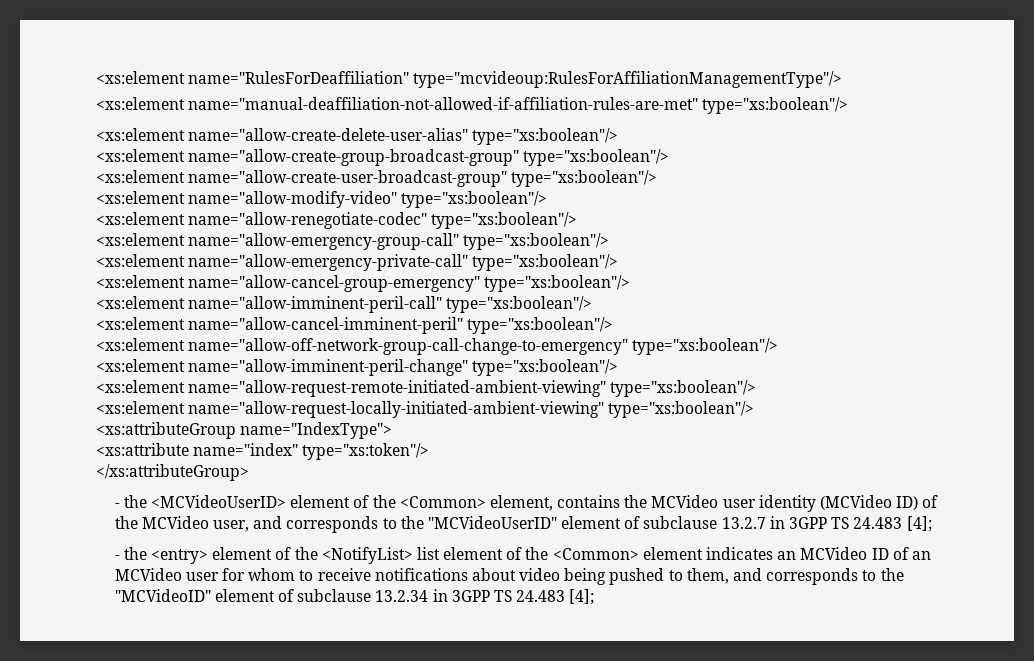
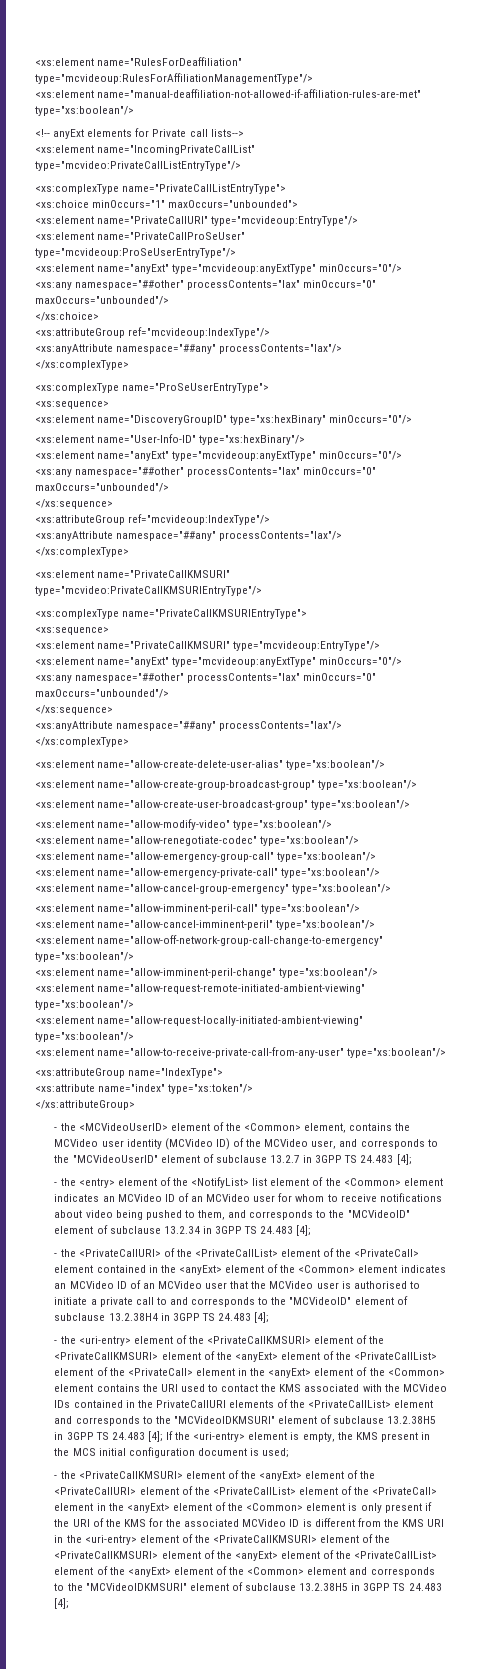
(849, 105) none -> [35,128,244,139] [35,145,256,155] [35,161,241,171] [35,184,287,194] [35,200,299,208] [35,216,359,226] [35,232,246,240] [35,248,236,258] [35,264,403,274] [35,280,377,290] [35,296,169,305] [35,312,99,321] [35,327,271,338] [35,344,343,354] [35,360,129,370] [35,383,270,393] [35,401,109,409] [35,415,413,425] [35,434,306,445] [35,451,403,461] [35,467,377,477] [35,483,169,492] [35,499,113,509] [35,514,271,525] [35,531,343,541] [35,547,129,557] [35,570,231,578] [35,586,262,596] [35,609,308,619] [35,627,109,635] [35,641,381,651] [35,657,403,667] [35,673,377,683] [35,689,169,698] [35,705,113,715] [35,721,343,731] [35,737,129,747] // <!-- anyExt elements for Private call lists--> // <xs:element name="IncomingPrivateCallList" type="mcvideo:PrivateCallListEntryType"/> // <xs:complexType name="PrivateCallListEntryType"> // <xs:choice minOccurs="1" maxOccurs="unbounded"> // <xs:element name="PrivateCallURI" type="mcvideoup:EntryType"/> // <xs:element name="PrivateCallProSeUser" type="mcvideoup:ProSeUserEntryType"/> // <xs:element name="anyExt" type="mcvideoup:anyExtType" minOccurs="0"/> // <xs:any namespace="##other" processContents="lax" minOccurs="0" maxOccurs="unbounded"/> // </xs:choice> // <xs:attributeGroup ref="mcvideoup:IndexType"/> // <xs:anyAttribute namespace="##any" processContents="lax"/> // </xs:complexType> // <xs:complexType name="ProSeUserEntryType"> // <xs:sequence> // <xs:element name="DiscoveryGroupID" type="xs:hexBinary" minOccurs="0"/> // <xs:element name="User-Info-ID" type="xs:hexBinary"/> // <xs:element name="anyExt" type="mcvideoup:anyExtType" minOccurs="0"/> // <xs:any namespace="##other" processContents="lax" minOccurs="0" maxOccurs="unbounded"/> // </xs:sequence> // <xs:attributeGroup ref="mcvideoup:IndexType"/> // <xs:anyAttribute namespace="##any" processContents="lax"/> // </xs:complexType> // <xs:element name="PrivateCallKMSURI" type="mcvideo:PrivateCallKMSURIEntryType"/> // <xs:complexType name="PrivateCallKMSURIEntryType"> // <xs:sequence> // <xs:element name="PrivateCallKMSURI" type="mcvideoup:EntryType"/> // <xs:element name="anyExt" type="mcvideoup:anyExtType" minOccurs="0"/> // <xs:any namespace="##other" processContents="lax" minOccurs="0" maxOccurs="unbounded"/> // </xs:sequence> // <xs:anyAttribute namespace="##any" processContents="lax"/> // </xs:complexType>
(755, 409) none -> [35,1047,447,1058] // <xs:element name="allow-to-receive-private-call-from-any-user" type="xs:boolean"/>
(595, 597) none -> [54,1248,420,1257] [54,1264,446,1275] [54,1280,420,1289] [54,1296,408,1307] [54,1312,270,1323] [54,1335,385,1346] [54,1351,438,1362] [54,1367,445,1378] [54,1384,447,1392] [54,1399,434,1408] [54,1415,437,1426] [54,1431,430,1442] [54,1447,290,1458] [54,1470,376,1481] [54,1486,438,1495] [54,1502,432,1513] [54,1518,445,1527] [54,1534,391,1545] [54,1550,438,1561] [54,1566,435,1577] [54,1582,442,1591] [54,1598,70,1609] // - the <PrivateCallURI> of the <PrivateCallList> element of the <PrivateCall> element contained in the <anyExt> element of the <Common> element indicates an MCVideo ID of an MCVideo user that the MCVideo user is authorised to initiate a private call to and corresponds to the "MCVideoID" element of subclause 13.2.38H4 in 3GPP TS 24.483 [4]; // - the <uri-entry> element of the <PrivateCallKMSURI> element of the <PrivateCallKMSURI> element of the <anyExt> element of the <PrivateCallList> element of the <PrivateCall> element in the <anyExt> element of the <Common> element contains the URI used to contact the KMS associated with the MCVideo IDs contained in the PrivateCallURI elements of the <PrivateCallList> element and corresponds to the "MCVideoIDKMSURI" element of subclause 13.2.38H5 in 3GPP TS 24.483 [4]; If the <uri-entry> element is empty, the KMS present in the MCS initial configuration document is used; // - the <PrivateCallKMSURI> element of the <anyExt> element of the <PrivateCallURI> element of the <PrivateCallList> element of the <PrivateCall> element in the <anyExt> element of the <Common> element is only present if the URI of the KMS for the associated MCVideo ID is different from the KMS URI in the <uri-entry> element of the <PrivateCallKMSURI> element of the <PrivateCallKMSURI> element of the <anyExt> element of the <PrivateCallList> element of the <anyExt> element of the <Common> element and corresponds to the "MCVideoIDKMSURI" element of subclause 13.2.38H5 in 3GPP TS 24.483 [4];

